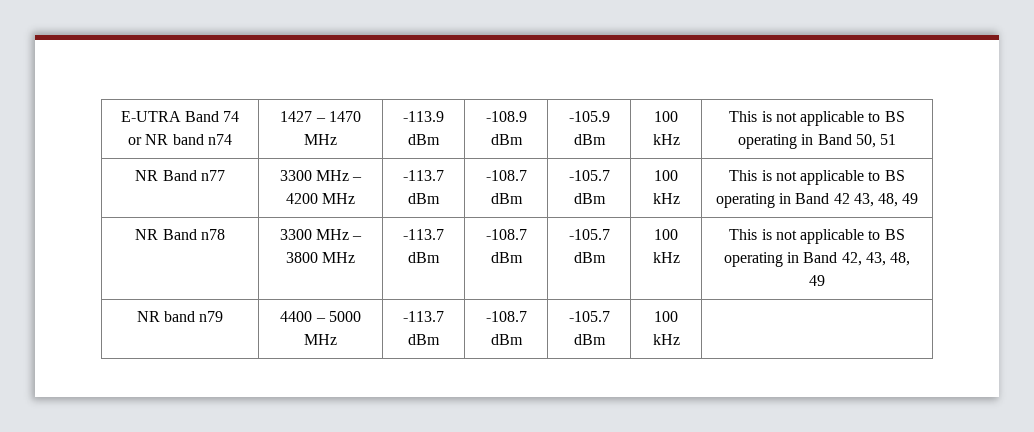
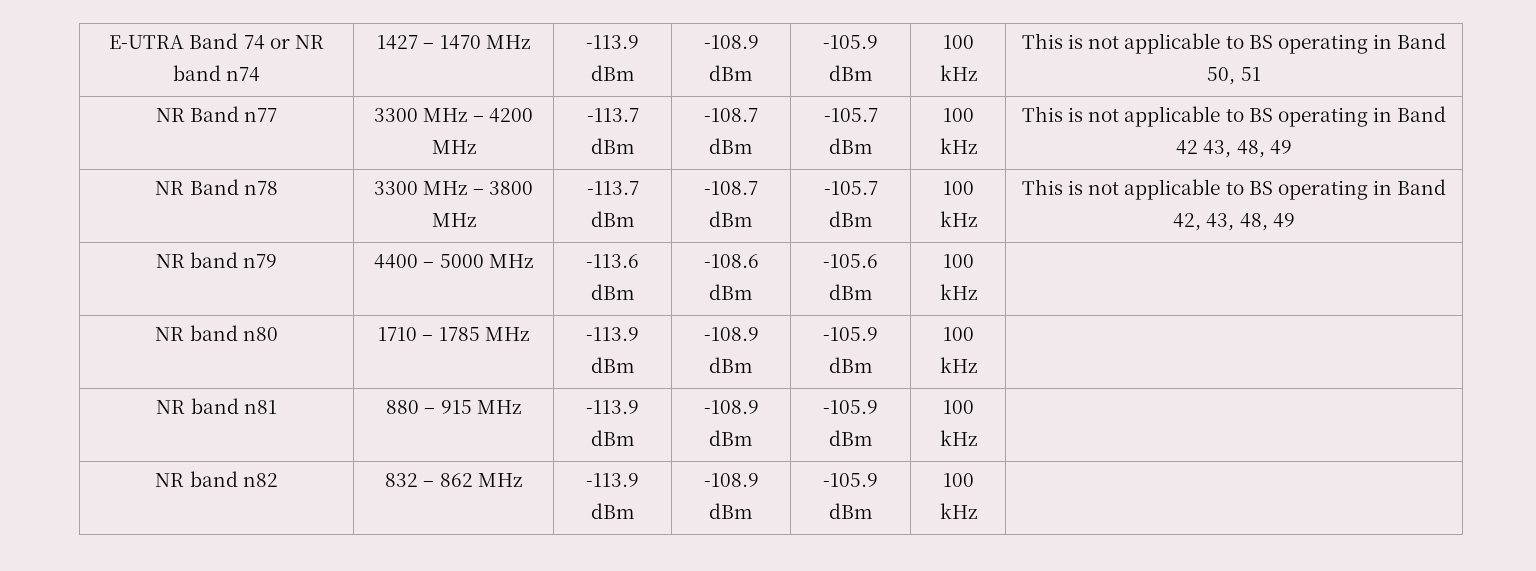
[403,311,444,322] [408,334,440,345] [485,311,527,322] [490,334,523,345] [568,311,610,322] [573,334,606,345] [654,311,678,322] [652,334,680,345] -113.7 dBm | -108.7 dBm | -105.7 dBm | 100 kHz | -> [586,254,639,268] [590,284,635,300] [703,254,759,268] [709,284,753,300] [823,254,878,268] [828,284,873,300] [942,254,974,268] [939,284,977,300] [155,325,278,341] [378,327,529,341] [586,327,639,341] [590,357,635,373] [703,327,759,341] [709,357,753,373] [823,327,878,341] [828,357,873,373] [942,327,974,341] [939,357,977,373] [156,398,277,414] [386,400,521,414] [586,400,639,414] [590,430,635,446] [703,400,759,414] [709,430,753,446] [823,400,878,414] [828,430,873,446] [942,400,974,414] [939,430,977,446] [155,471,278,487] [385,473,522,487] [586,473,639,487] [590,503,635,519] [703,473,759,487] [709,503,753,519] [823,473,878,487] [828,503,873,519] [942,473,974,487] [939,503,977,519] -113.6 dBm | -108.6 dBm | -105.6 dBm | 100 kHz | // NR band n80 | 1710 – 1785 MHz | -113.9 dBm | -108.9 dBm | -105.9 dBm | 100 kHz | // NR band n81 | 880 – 915 MHz | -113.9 dBm | -108.9 dBm | -105.9 dBm | 100 kHz | // NR band n82 | 832 – 862 MHz | -113.9 dBm | -108.9 dBm | -105.9 dBm | 100 kHz |

